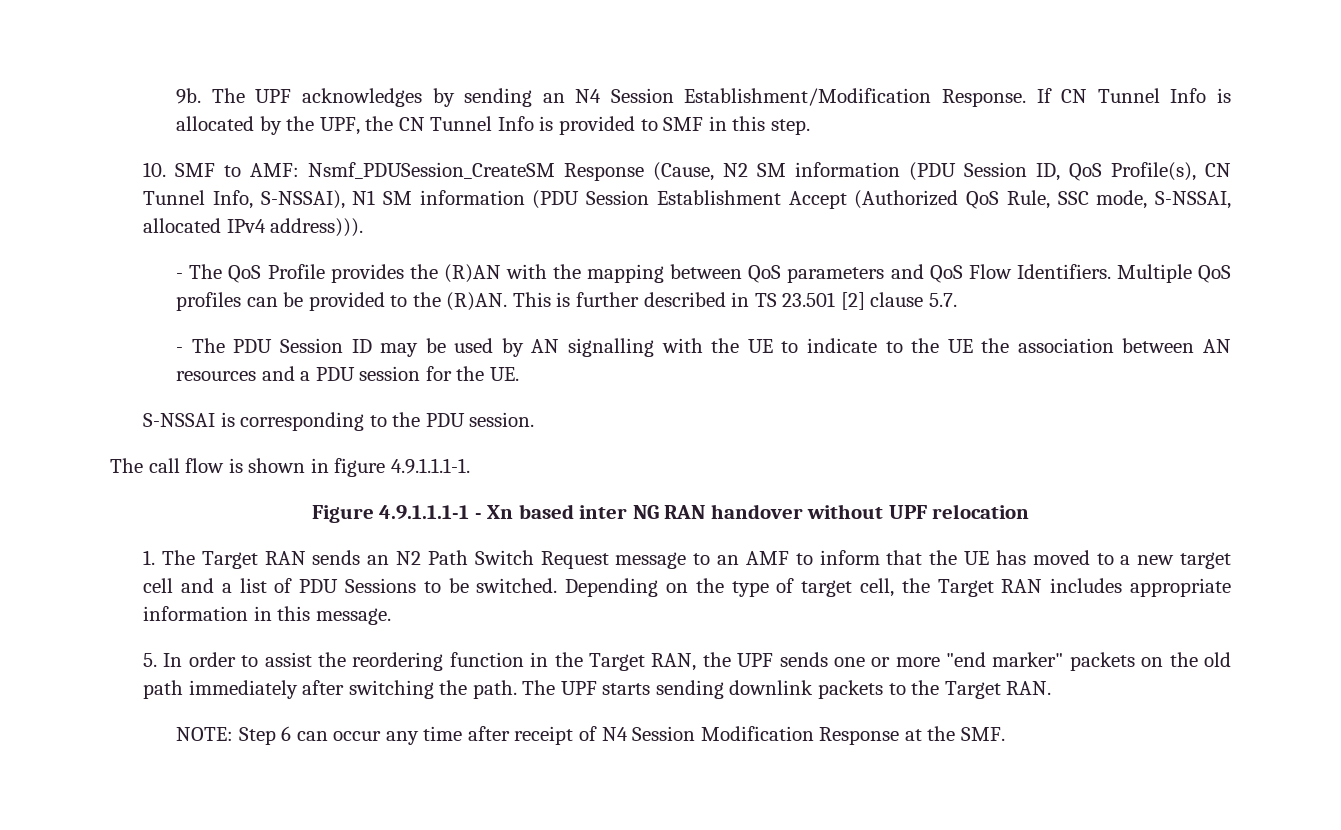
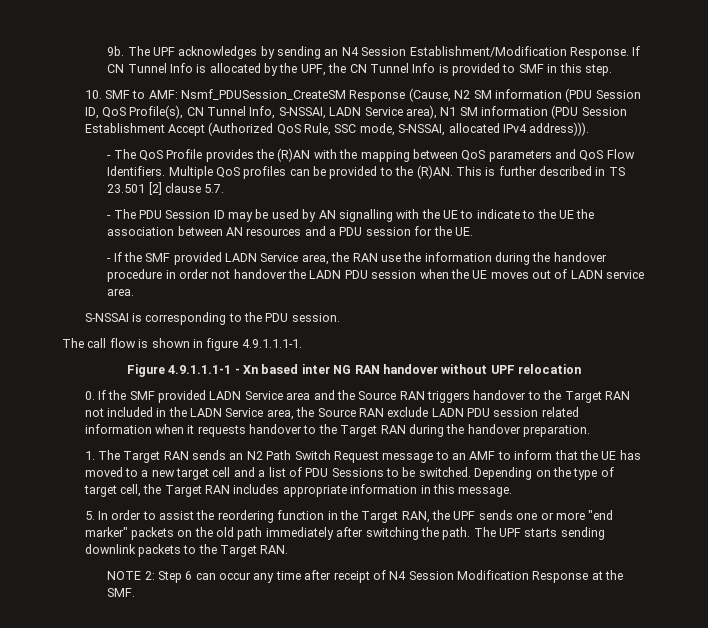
[260,190,345,209] S-NSSAI), -> [278,105,437,119] S-NSSAI, LADN Service area),
(519, 374) none -> [107,252,607,265] [107,269,645,282] [107,288,135,296] // - If the SMF provided LADN Service area, the RAN use the information during the handover procedure in order not handover the LADN PDU session when the UE moves out of LADN service area.
(1030, 511) none -> [84,390,630,403] [84,407,579,420] [84,424,591,437] // 0. If the SMF provided LADN Service area and the Source RAN triggers handover to the Target RAN not included in the LADN Service area, the Source RAN exclude LADN PDU session related information when it requests handover to the Target RAN during the handover preparation.
[176,727,234,741] NOTE: -> [107,571,155,580] NOTE 2:

